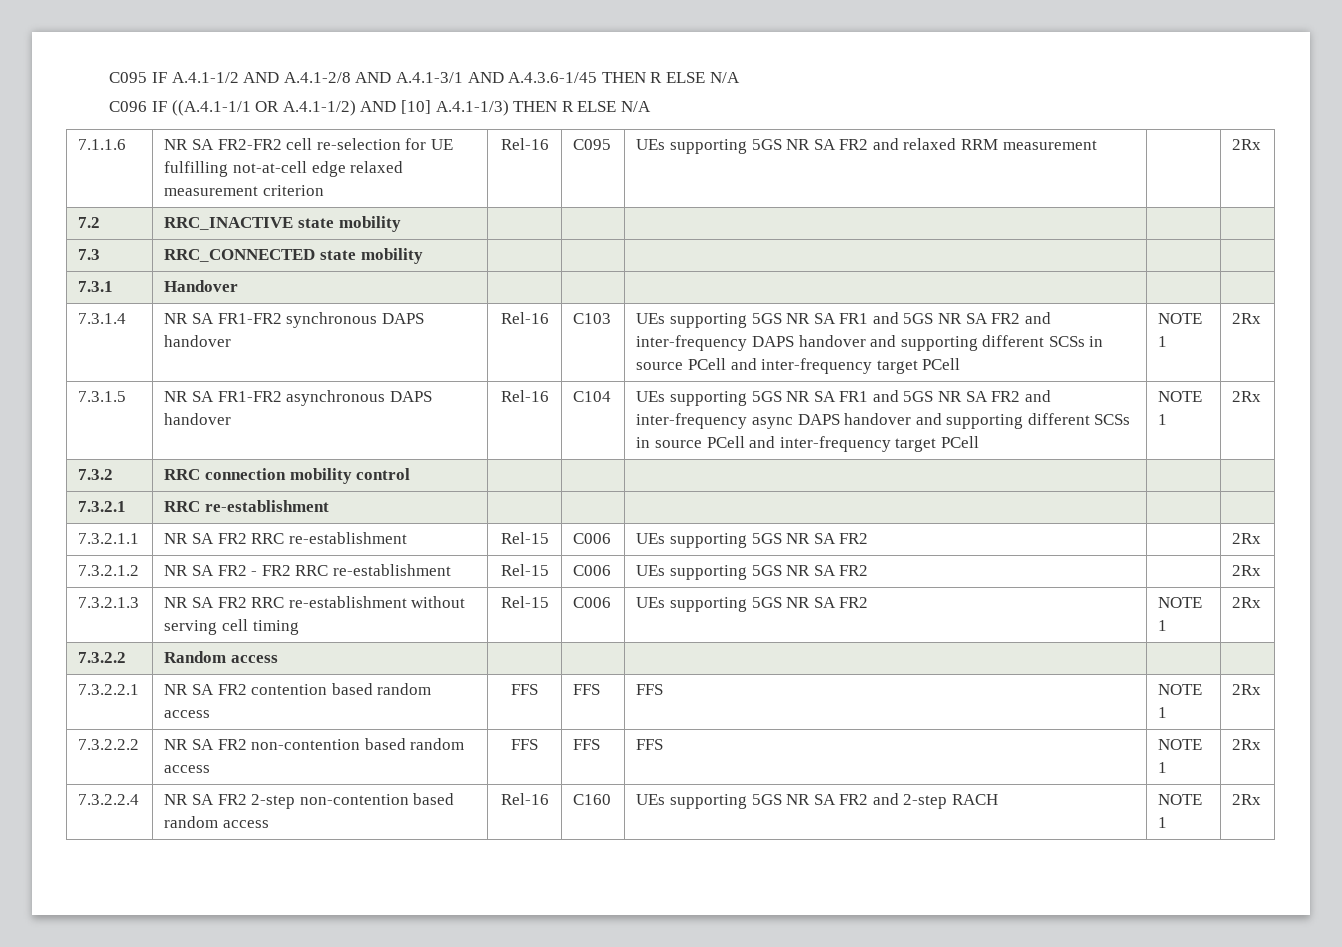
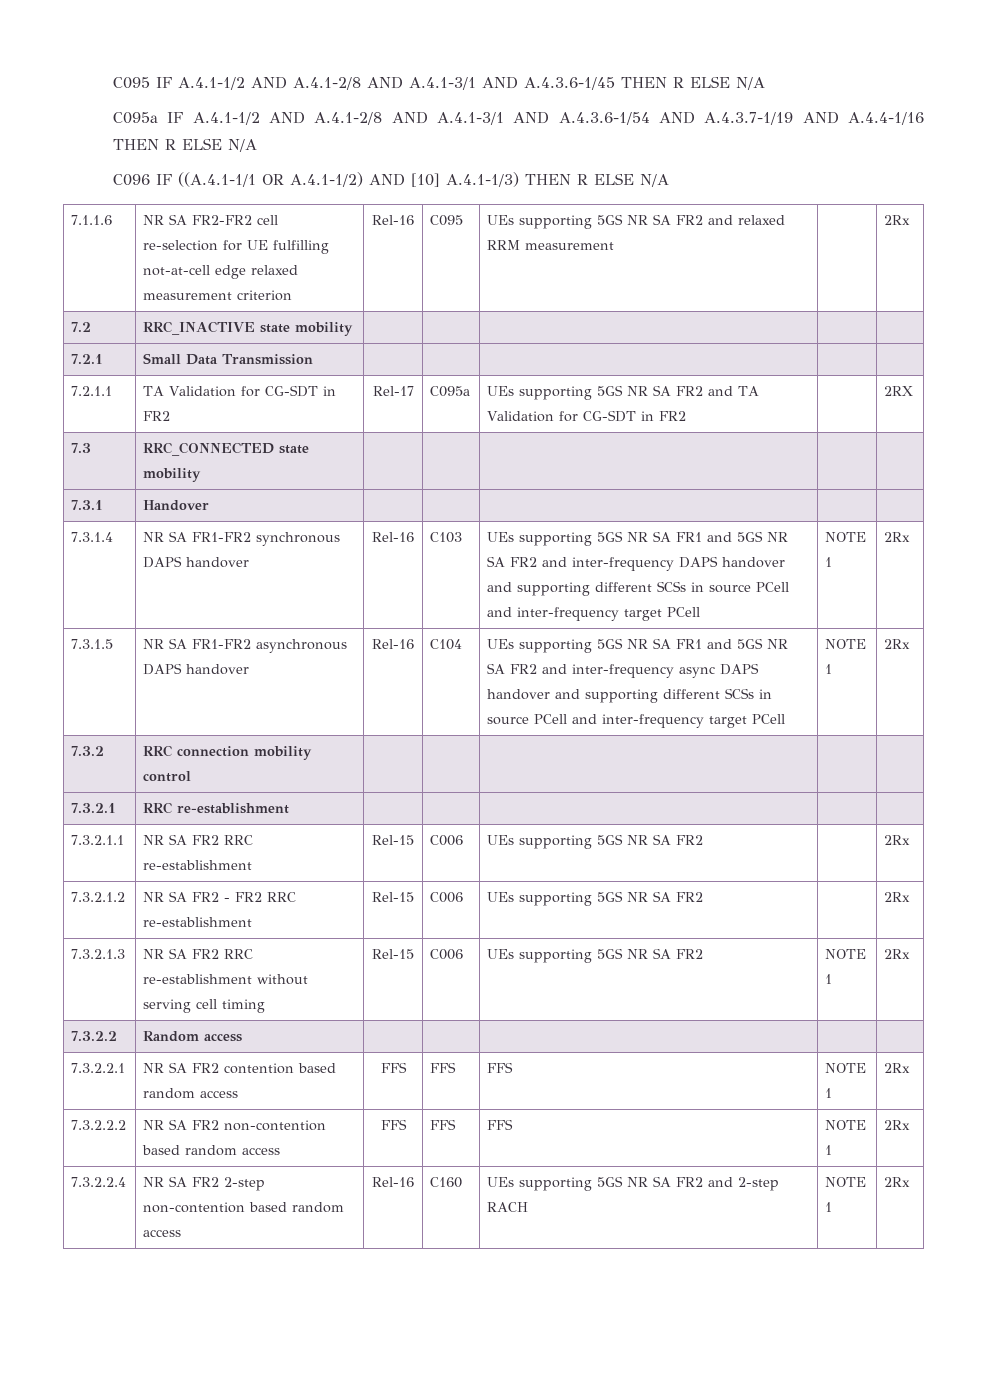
(740, 77) none -> [112,111,924,125] [112,138,257,152] // C095a IF A.4.1-1/2 AND A.4.1-2/8 AND A.4.1-3/1 AND A.4.3.6-1/54 AND A.4.3.7-1/19 AND A.4.4-1/16 THEN R ELSE N/A
(401, 224) none -> [71,354,104,364] [143,353,314,365] [71,386,113,396] [143,385,336,397] [143,411,171,421] [372,386,414,396] [430,386,471,397] [487,385,760,400] [487,410,687,422] [884,386,914,396] // 7.2.1 | Small Data Transmission | | | | | // 7.2.1.1 | TA Validation for CG-SDT in FR2 | Rel-17 | C095a | UEs supporting 5GS NR SA FR2 and TA Validation for CG-SDT in FR2 | | 2RX

